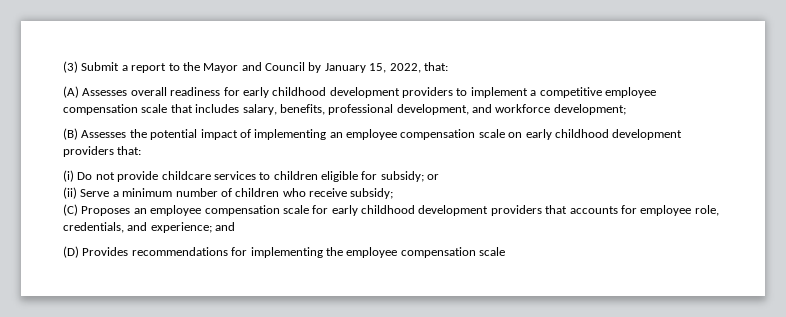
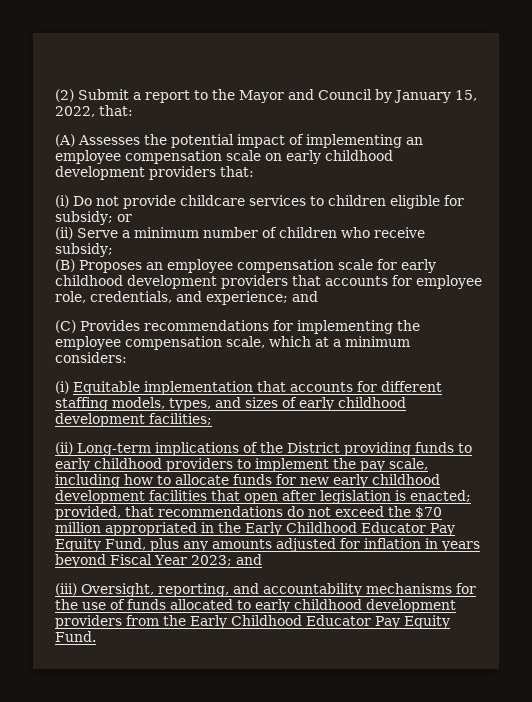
[63,61,78,73] (3) -> [55,89,74,102] (2)
[130,87,656,98] [63,104,626,115] [63,128,127,140] overall readiness for early childhood development providers to implement a competitive employee compensation scale that includes salary, benefits, professional development, and workforce development; // (B) Assesses -> (140, 140) none
[63,204,78,216] (C) -> [55,259,75,272] (B)
[63,246,79,258] (D) -> [55,320,76,333] (C)
[479,247,505,256] scale -> [226,336,410,348] [55,352,127,363] [55,381,442,395] [55,397,406,411] [55,413,212,427] [55,442,472,456] [55,458,428,472] [55,474,440,488] [55,490,471,504] [55,506,442,520] [55,522,455,536] [55,538,480,552] [55,554,262,568] [55,583,476,597] [55,599,456,613] [55,615,450,629] [55,631,96,642] scale, which at a minimum considers: // (i) Equitable implementation that accounts for different staffing models, types, and sizes of early childhood development facilities; // (ii) Long-term implications of the District providing funds to early childhood providers to implement the pay scale, including how to allocate funds for new early childhood development facilities that open after legislation is enacted; provided, that recommendations do not exceed the $70 million appropriated in the Early Childhood Educator Pay Equity Fund, plus any amounts adjusted for inflation in years beyond Fiscal Year 2023; and // (iii) Oversight, reporting, and accountability mechanisms for the use of funds allocated to early childhood development providers from the Early Childhood Educator Pay Equity Fund.

